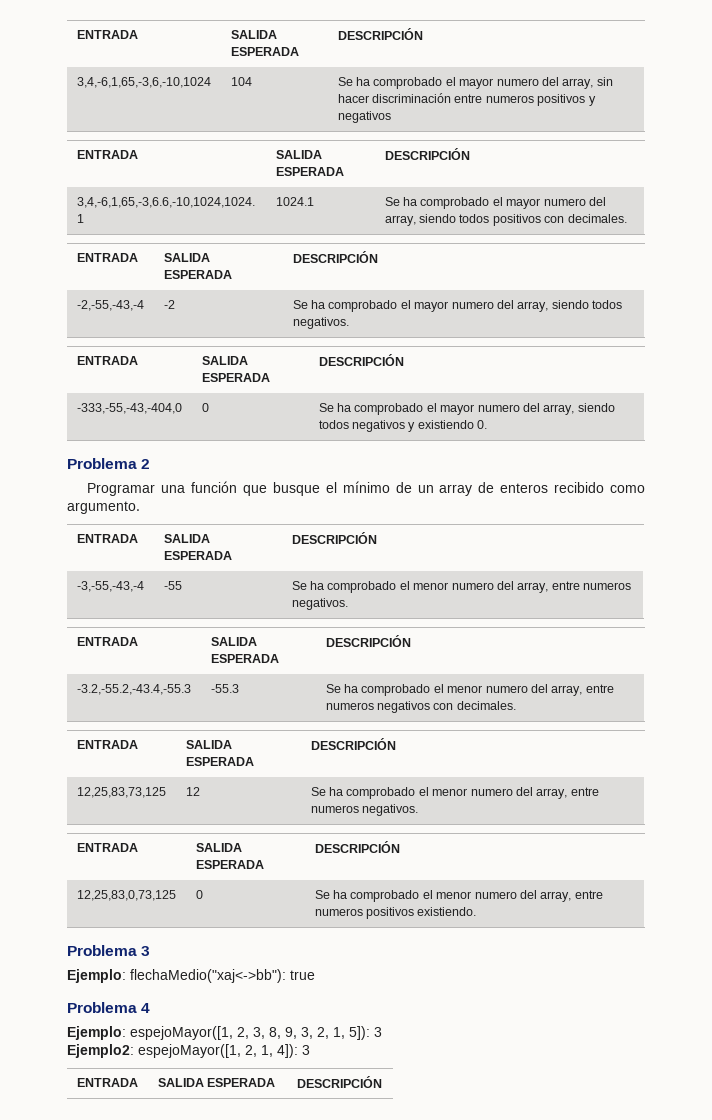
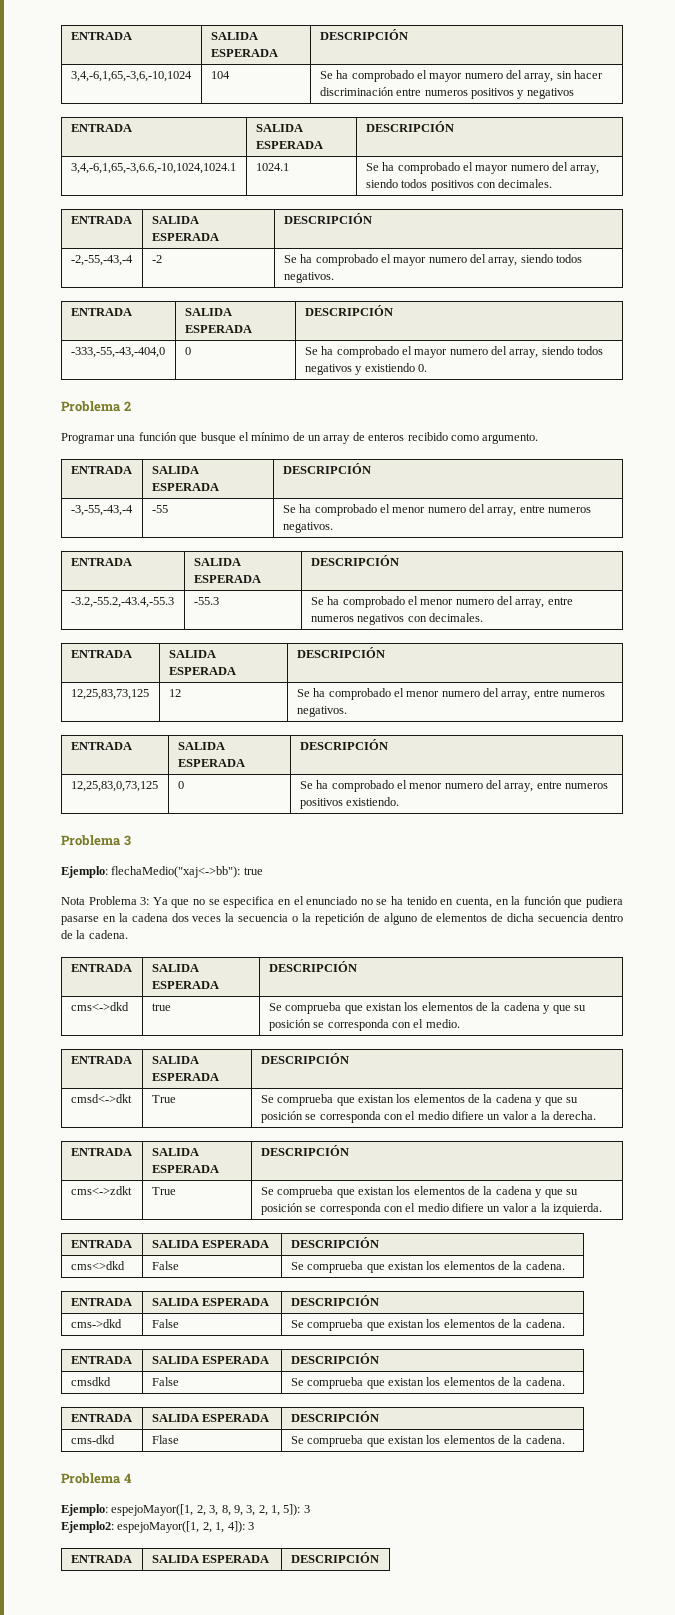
(315, 975) none -> [61,896,623,908] [61,913,624,925] [61,930,128,939] [70,964,132,972] [151,964,199,972] [151,981,219,989] [268,961,357,972] [70,1002,129,1011] [151,1003,171,1011] [268,1002,586,1014] [268,1019,460,1031] [70,1056,132,1064] [151,1056,199,1064] [151,1073,219,1081] [260,1053,349,1064] [70,1094,132,1103] [151,1095,176,1103] [260,1094,578,1106] [260,1111,596,1123] [70,1148,132,1156] [151,1148,199,1156] [151,1165,219,1173] [260,1145,349,1156] [70,1186,132,1195] [151,1187,176,1195] [260,1186,578,1198] [260,1203,602,1215] [70,1240,132,1248] [151,1240,270,1248] [290,1237,379,1248] [70,1261,125,1270] [151,1261,179,1270] [290,1261,565,1273] [70,1298,132,1306] [151,1298,270,1306] [290,1295,379,1306] [70,1319,122,1328] [151,1319,179,1328] [290,1319,565,1331] [70,1356,132,1364] [151,1356,270,1364] [290,1353,379,1364] [70,1377,111,1386] [151,1377,179,1386] [290,1377,565,1389] [70,1414,132,1422] [151,1414,270,1422] [290,1411,379,1422] [70,1435,115,1444] [151,1435,179,1444] [290,1435,565,1447] // Nota Problema 3: Ya que no se especifica en el enunciado no se ha tenido en cuenta, en la función que pudiera pasarse en la cadena dos veces la secuencia o la repetición de alguno de elementos de dicha secuencia dentro de la cadena. // ENTRADA | SALIDA ESPERADA | DESCRIPCIÓN // cms<->dkd | true | Se comprueba que existan los elementos de la cadena y que su posición se corresponda con el medio. // ENTRADA | SALIDA ESPERADA | DESCRIPCIÓN // cmsd<->dkt | True | Se comprueba que existan los elementos de la cadena y que su posición se corresponda con el medio difiere un valor a la derecha. // ENTRADA | SALIDA ESPERADA | DESCRIPCIÓN // cms<->zdkt | True | Se comprueba que existan los elementos de la cadena y que su posición se corresponda con el medio difiere un valor a la izquierda. // ENTRADA | SALIDA ESPERADA | DESCRIPCIÓN // cms<>dkd | False | Se comprueba que existan los elementos de la cadena. // ENTRADA | SALIDA ESPERADA | DESCRIPCIÓN // cms->dkd | False | Se comprueba que existan los elementos de la cadena. // ENTRADA | SALIDA ESPERADA | DESCRIPCIÓN // cmsdkd | False | Se comprueba que existan los elementos de la cadena. // ENTRADA | SALIDA ESPERADA | DESCRIPCIÓN // cms-dkd | Flase | Se comprueba que existan los elementos de la cadena.

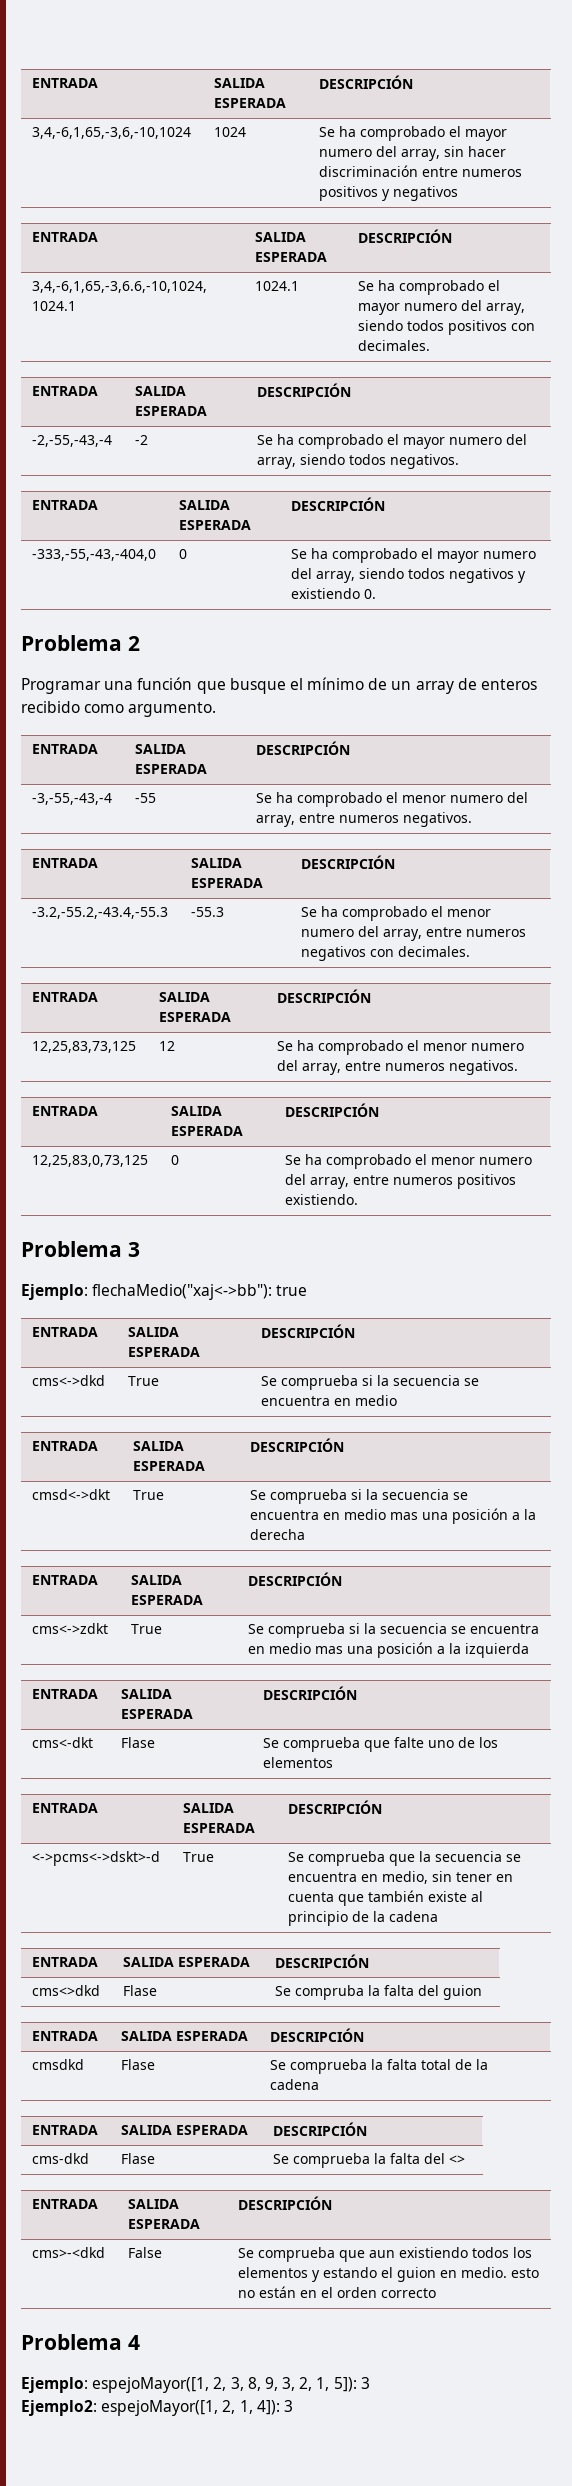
[210,71,230,79] 104 -> [214,127,247,137] 1024
[61,896,623,908] [61,913,624,925] [61,930,128,939] // Nota Problema 3: Ya que no se especifica en el enunciado no se ha tenido en cuenta, en la función que pudiera pasarse en la cadena dos veces la secuencia o la repetición de alguno de elementos de dicha secuencia dentro de la cadena. -> (308, 1290) none
[151,1003,171,1011] [268,1002,586,1014] [268,1019,460,1031] true | Se comprueba que existan los elementos de la cadena y que su posición se corresponda con el medio. -> [128,1376,160,1386] [261,1375,480,1390] [261,1395,398,1406] True | Se comprueba si la secuencia se encuentra en medio
[336,1094,578,1106] [260,1111,596,1123] que existan los elementos de la cadena y que su posición se corresponda con el medio difiere un valor a la derecha. -> [351,1489,469,1500] [250,1508,537,1524] [250,1529,306,1540] si la secuencia se encuentra en medio mas una posición a la derecha
[260,1186,578,1198] [260,1203,602,1215] | Se comprueba que existan los elementos de la cadena y que su posición se corresponda con el medio difiere un valor a la izquierda. -> [248,1623,540,1638] [248,1642,530,1658] [32,1689,99,1699] [121,1689,173,1699] [121,1709,194,1719] [263,1686,358,1700] [32,1737,94,1748] [121,1737,156,1748] [263,1737,499,1752] [263,1757,334,1768] [32,1803,99,1813] [183,1803,235,1813] [183,1823,256,1833] [288,1800,383,1814] [32,1851,161,1866] [183,1852,215,1862] [288,1851,522,1866] [288,1871,514,1884] [288,1890,484,1906] [288,1911,439,1926] | Se comprueba si la secuencia se encuentra en medio mas una posición a la izquierda // ENTRADA | SALIDA ESPERADA | DESCRIPCIÓN // cms<-dkt | Flase | Se comprueba que falte uno de los elementos // ENTRADA | SALIDA ESPERADA | DESCRIPCIÓN // <->pcms<->dskt>-d | True | Se comprueba que la secuencia se encuentra en medio, sin tener en cuenta que también existe al principio de la cadena
[151,1261,179,1270] [290,1261,565,1273] [70,1298,132,1306] [151,1298,270,1306] [290,1295,379,1306] [70,1319,122,1328] [151,1319,179,1328] [290,1319,565,1331] False | Se comprueba que existan los elementos de la cadena. // ENTRADA | SALIDA ESPERADA | DESCRIPCIÓN // cms->dkd | False | Se comprueba que existan los elementos de la cadena. -> [123,1985,158,1996] [275,1985,483,2000] Flase | Se compruba la falta del guion
[151,1377,179,1386] [290,1377,565,1389] False | Se comprueba que existan los elementos de la cadena. -> [121,2059,156,2070] [270,2059,489,2074] [270,2079,320,2090] Flase | Se comprueba la falta total de la cadena
[366,1435,565,1447] que existan los elementos de la cadena. -> [374,2153,466,2164] [32,2199,99,2209] [128,2199,180,2209] [128,2219,201,2229] [238,2196,333,2210] [32,2247,106,2258] [128,2247,163,2258] [238,2247,533,2262] [238,2267,540,2282] [238,2286,437,2298] la falta del <> // ENTRADA | SALIDA ESPERADA | DESCRIPCIÓN // cms>-<dkd | False | Se comprueba que aun existiendo todos los elementos y estando el guion en medio. esto no están en el orden correcto
[70,1555,132,1563] [151,1555,270,1563] [290,1552,379,1563] // ENTRADA | SALIDA ESPERADA | DESCRIPCIÓN -> (293, 2406) none

